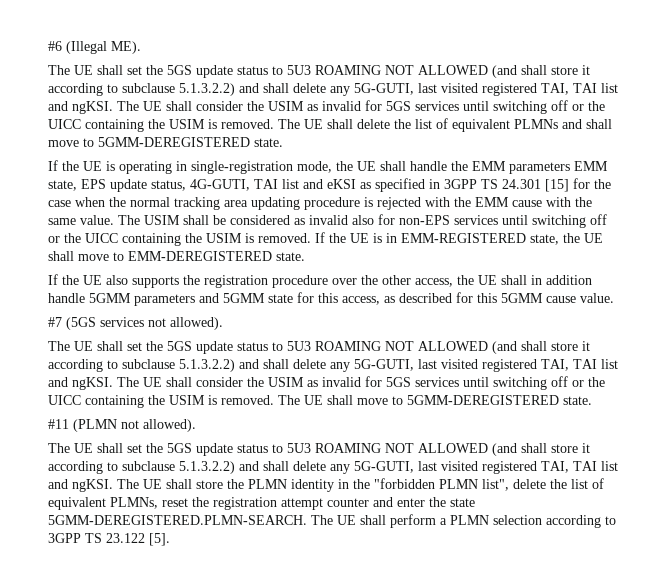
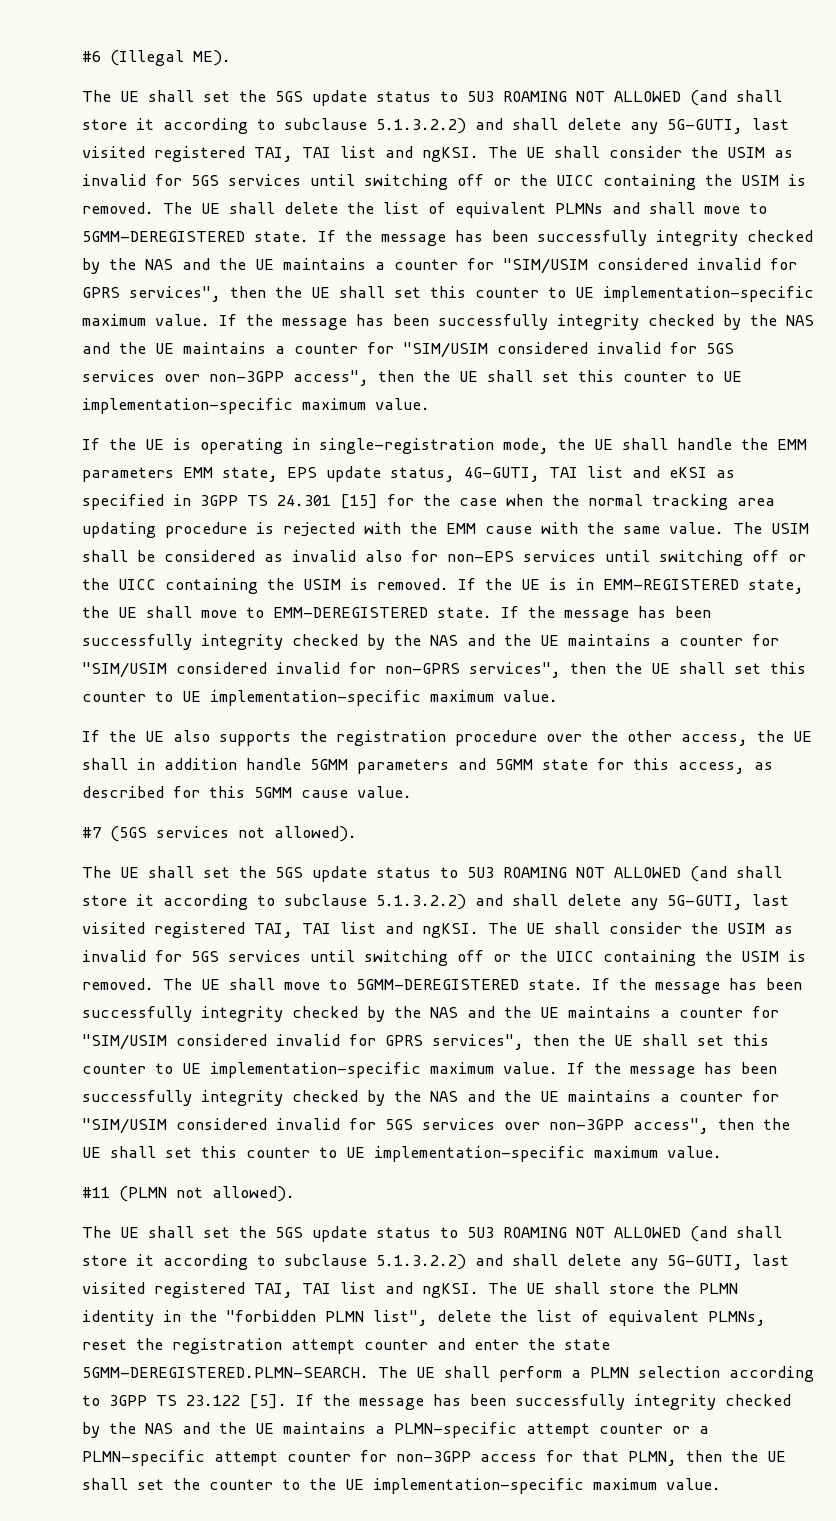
(284, 142) none -> [318,230,814,246] [82,258,798,274] [82,286,815,302] [82,314,815,330] [82,342,735,358] [82,370,743,386] [82,398,431,414] If the message has been successfully integrity checked by the NAS and the UE maintains a counter for "SIM/USIM considered invalid for GPRS services", then the UE shall set this counter to UE implementation-specific maximum value. If the message has been successfully integrity checked by the NAS and the UE maintains a counter for "SIM/USIM considered invalid for 5GS services over non-3GPP access", then the UE shall set this counter to UE implementation-specific maximum value.
(306, 256) none -> [501,606,712,622] [82,634,780,650] [82,662,807,678] [82,690,559,706] If the message has been successfully integrity checked by the NAS and the UE maintains a counter for "SIM/USIM considered invalid for non-GPRS services", then the UE shall set this counter to UE implementation-specific maximum value.
(593, 400) none -> [592,978,803,994] [82,1006,780,1022] [82,1034,770,1050] [82,1062,778,1078] [82,1090,780,1106] [82,1118,791,1134] [82,1146,723,1162] If the message has been successfully integrity checked by the NAS and the UE maintains a counter for "SIM/USIM considered invalid for GPRS services", then the UE shall set this counter to UE implementation-specific maximum value. If the message has been successfully integrity checked by the NAS and the UE maintains a counter for "SIM/USIM considered invalid for 5GS services over non-3GPP access", then the UE shall set this counter to UE implementation-specific maximum value.
(171, 539) none -> [296,1394,792,1410] [82,1422,710,1438] [82,1450,787,1466] [82,1478,722,1494] If the message has been successfully integrity checked by the NAS and the UE maintains a PLMN-specific attempt counter or a PLMN-specific attempt counter for non-3GPP access for that PLMN, then the UE shall set the counter to the UE implementation-specific maximum value.

